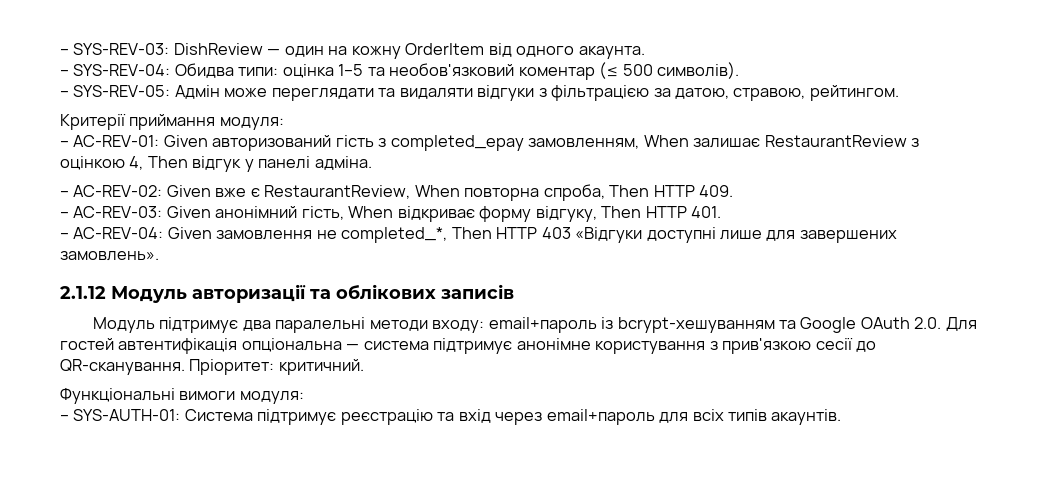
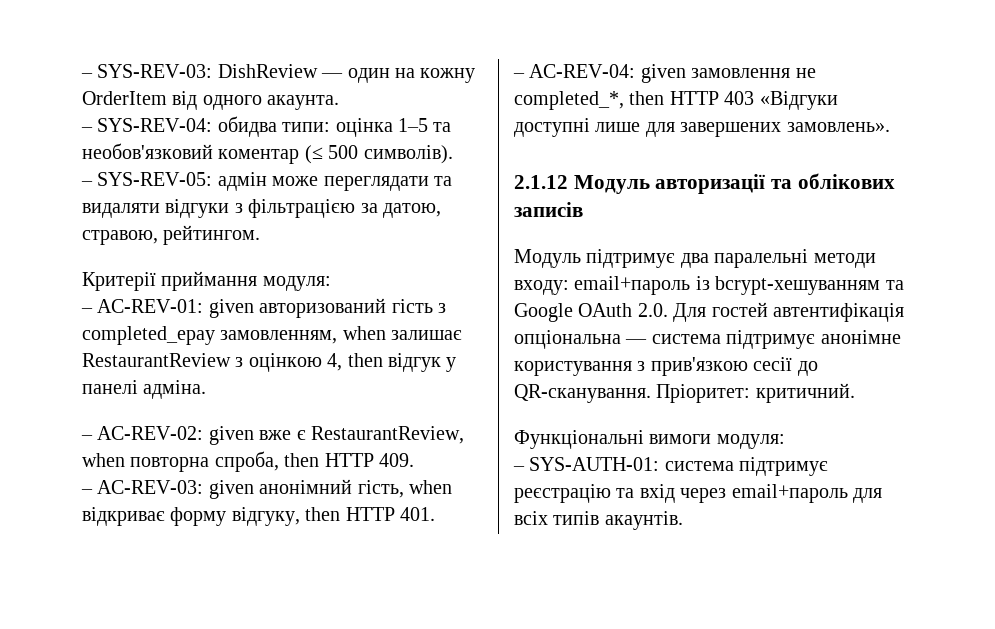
[174,63,234,78] Обидва -> [217,116,277,137] обидва
[174,85,220,99] Адмін -> [217,172,267,191] адмін
[163,135,208,147] Given -> [208,299,254,318] given
[643,135,689,147] When -> [342,326,386,340] when
[147,156,188,168] Then -> [347,353,383,367] then
[166,185,211,197] Given -> [208,426,254,445] given
[414,185,460,197] When -> [82,453,125,467] when
[609,185,650,197] Then -> [284,453,320,467] then
[166,206,211,218] Given -> [208,480,254,499] given
[348,206,394,218] When -> [409,480,452,494] when
[601,206,642,218] Then -> [305,507,341,521] then
[167,227,212,239] Given -> [640,64,686,83] given
[451,227,492,239] Then -> [629,91,665,105] then
[184,409,253,421] Система -> [664,461,734,471] система

